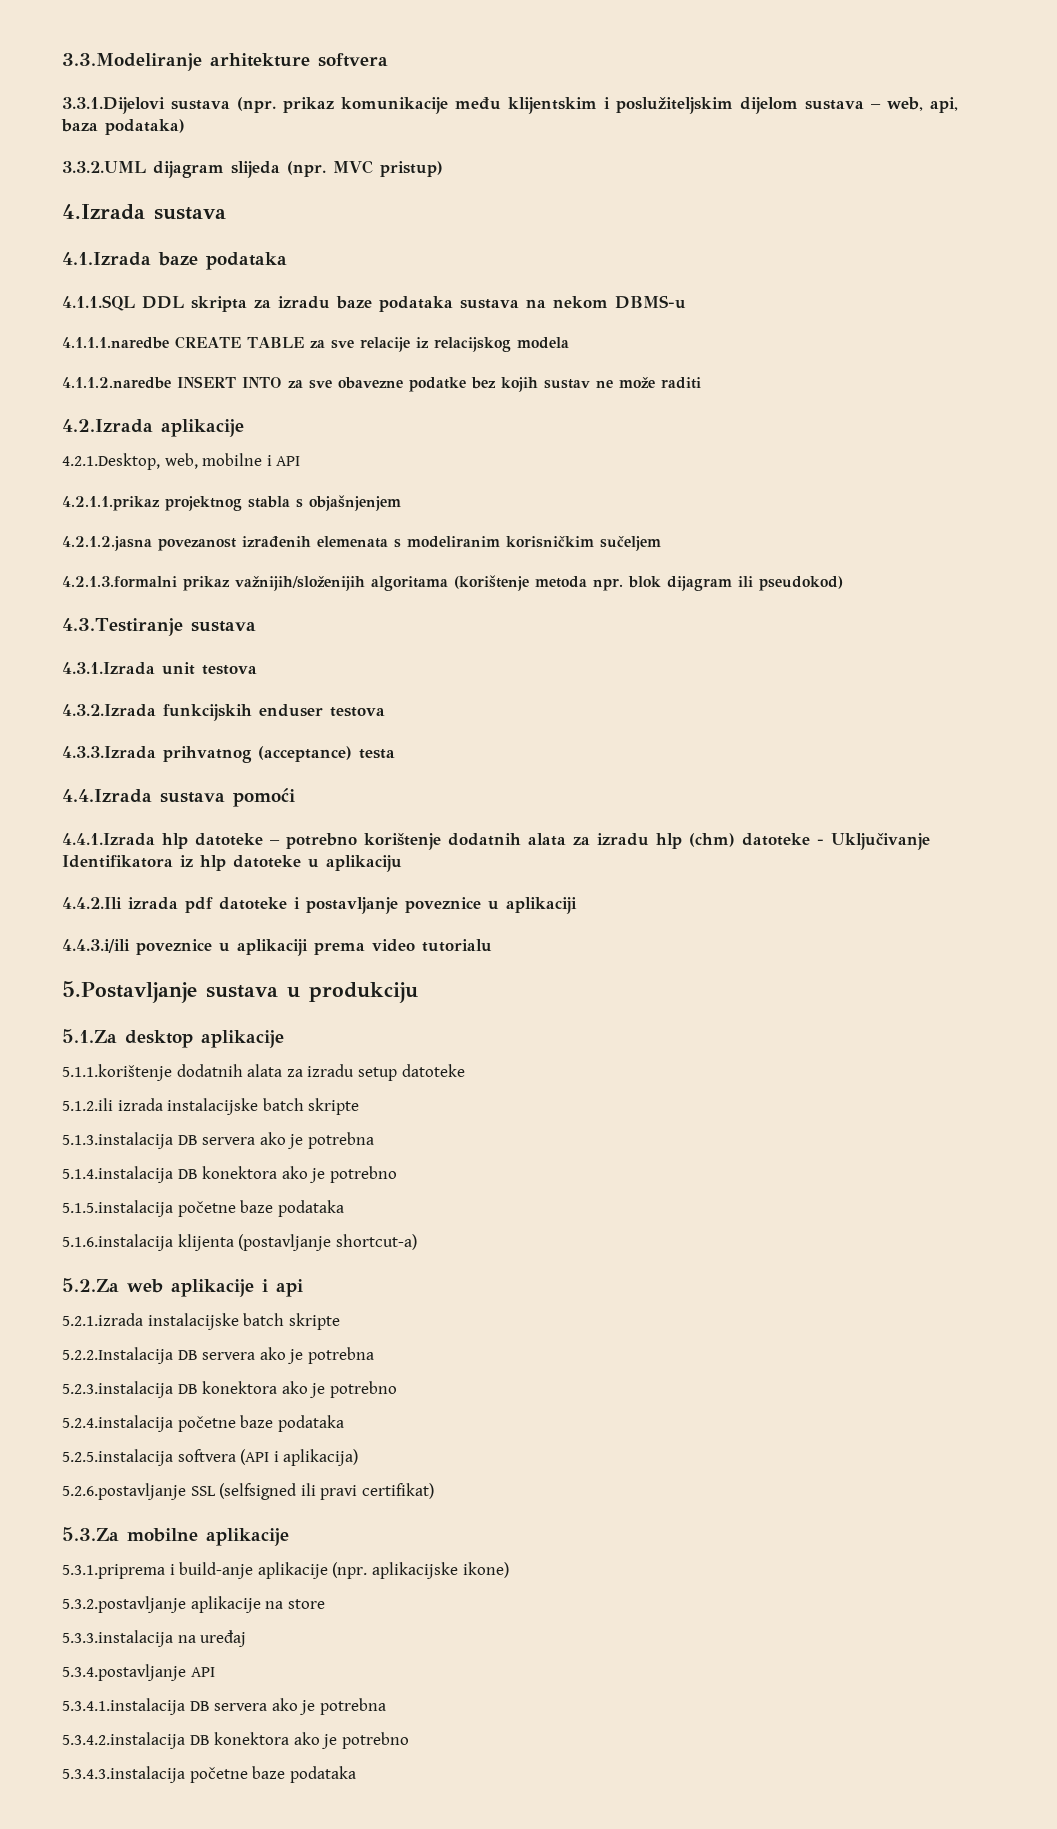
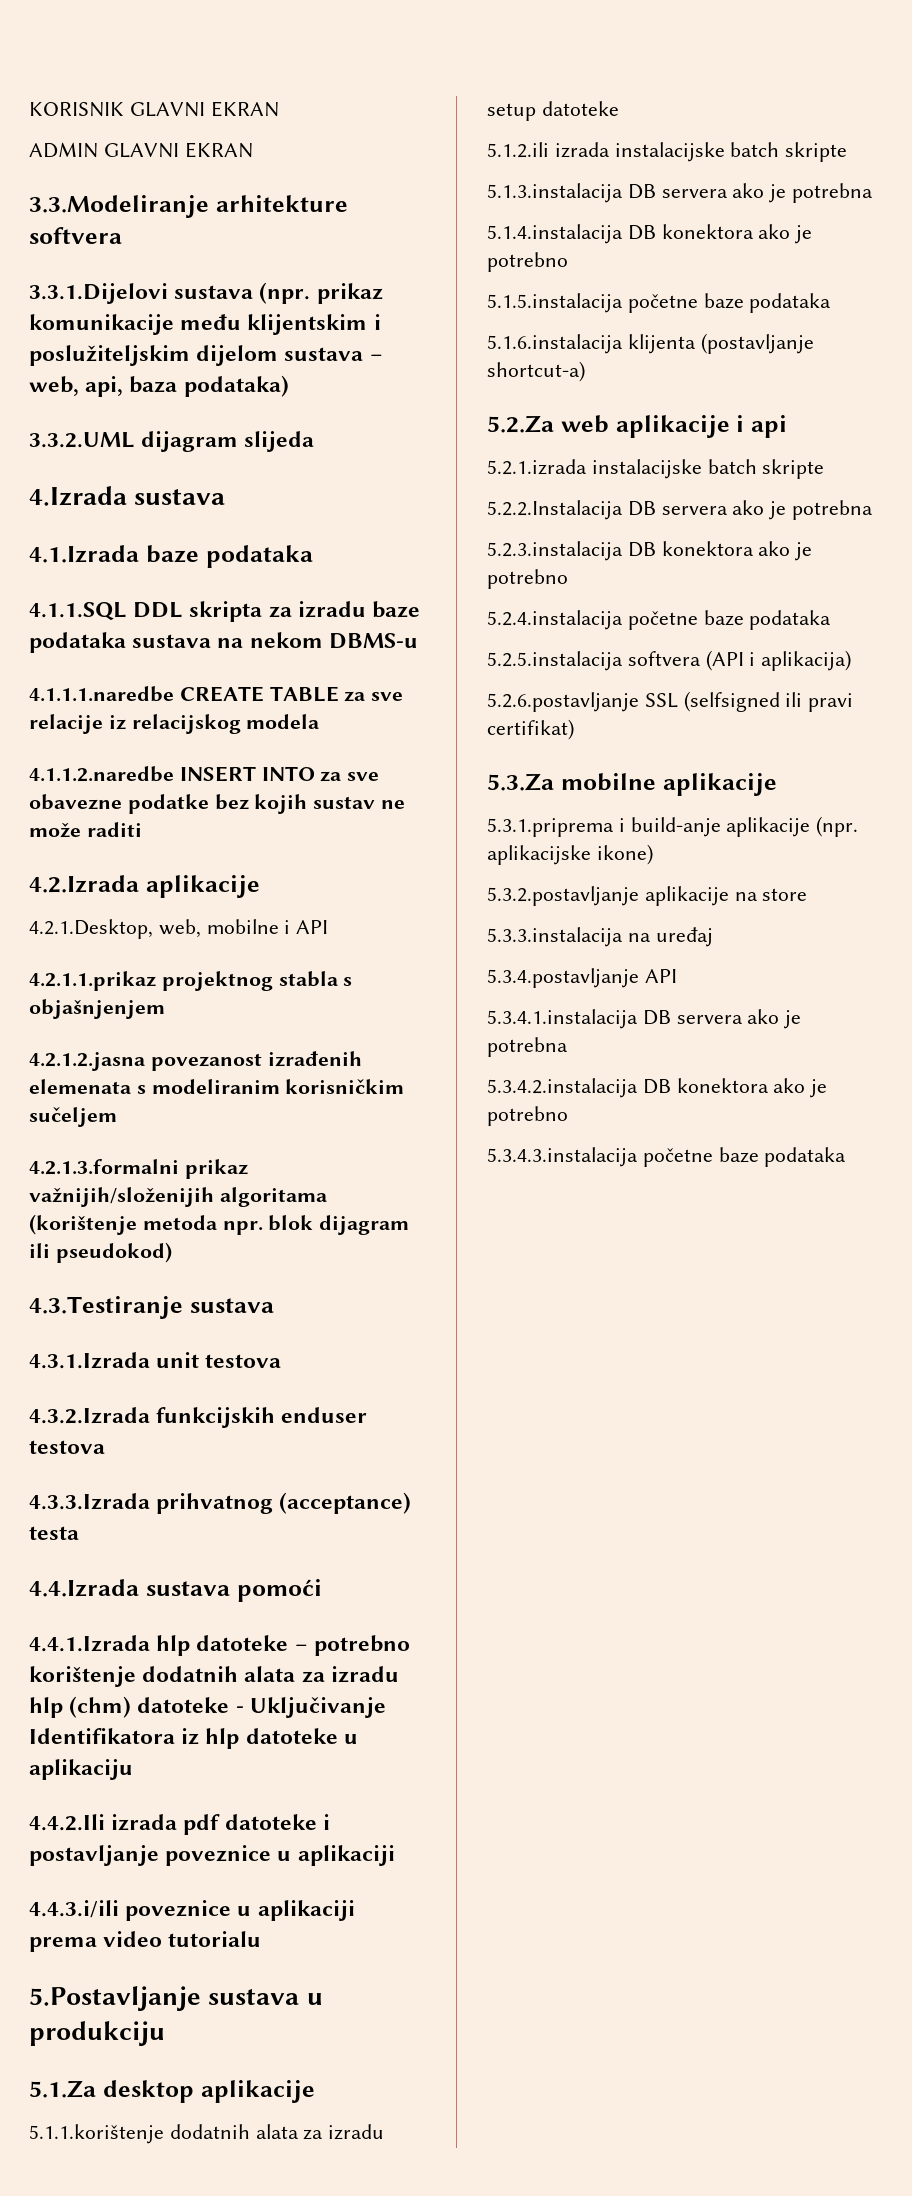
(62, 62) none -> [29,101,279,117] [29,142,253,158] KORISNIK GLAVNI EKRAN // ADMIN GLAVNI EKRAN //
[287,160,443,177] (npr. MVC pristup) -> (315, 441) none

